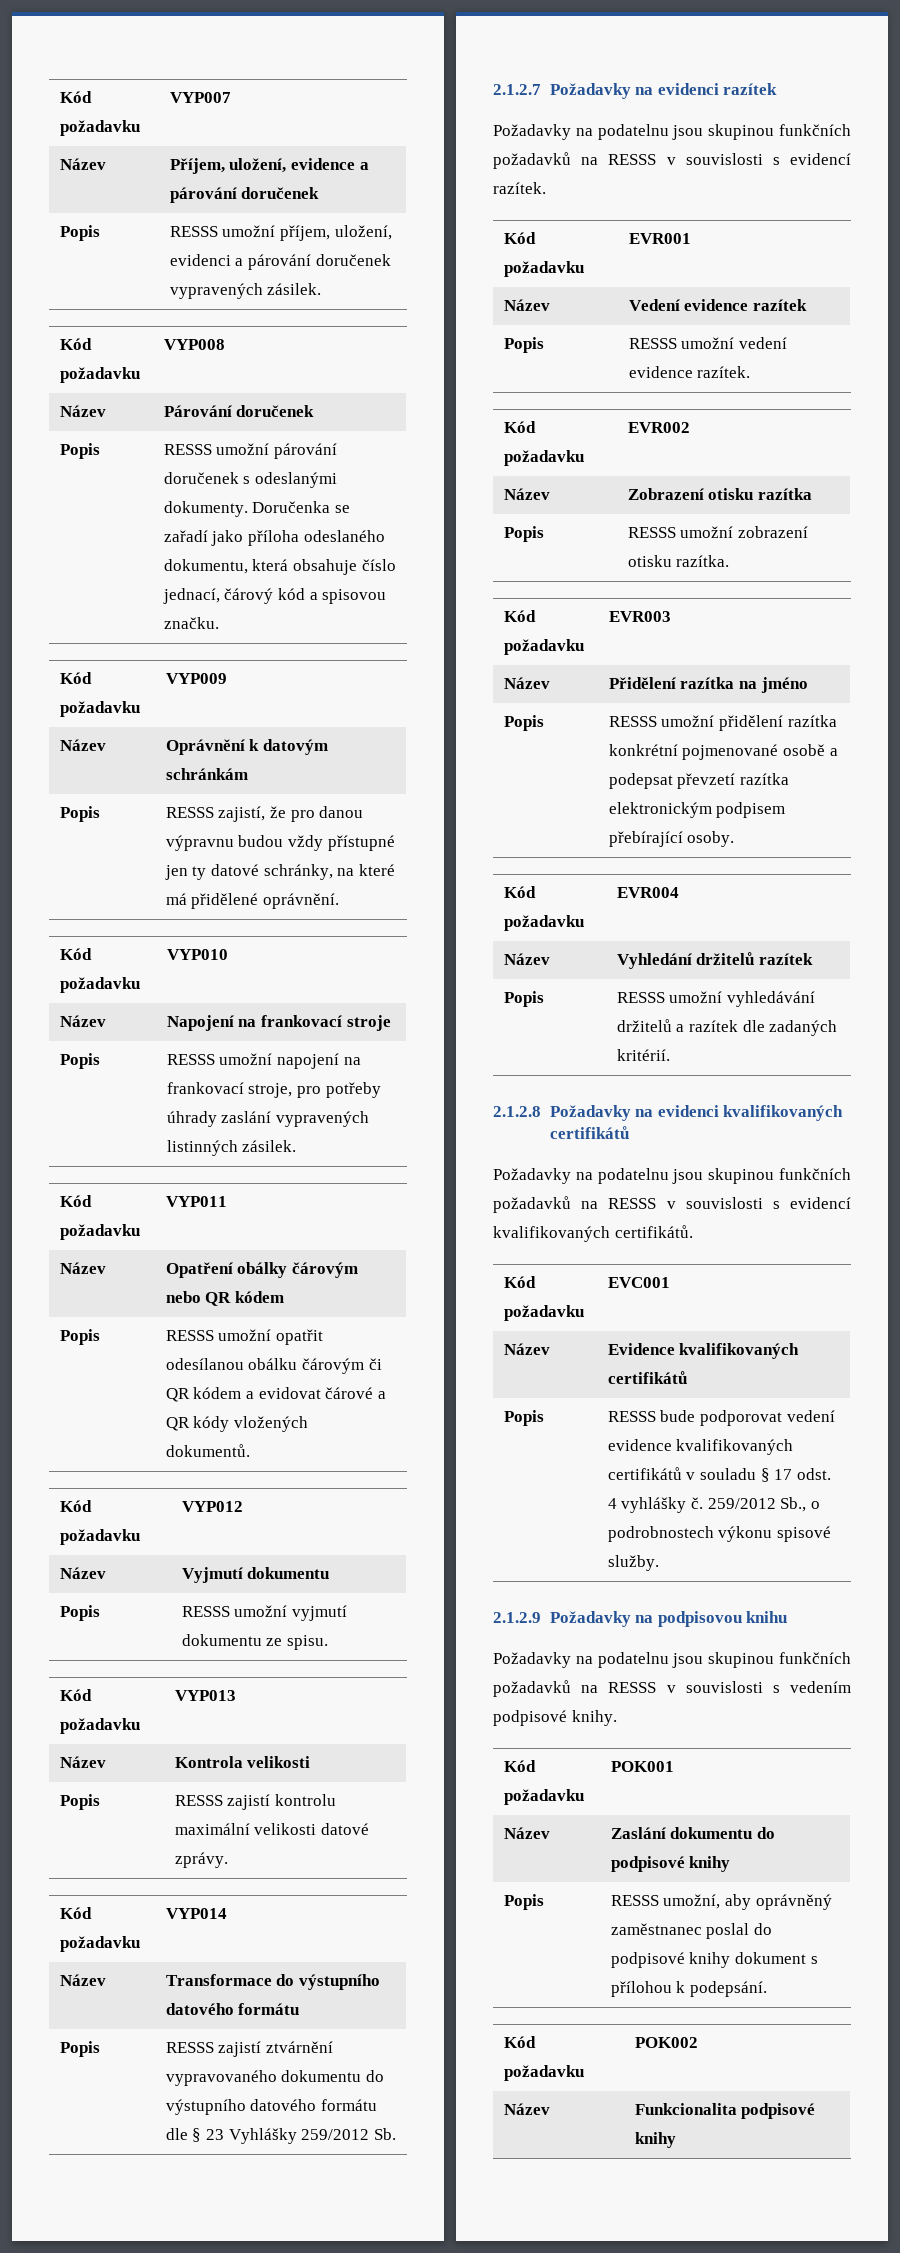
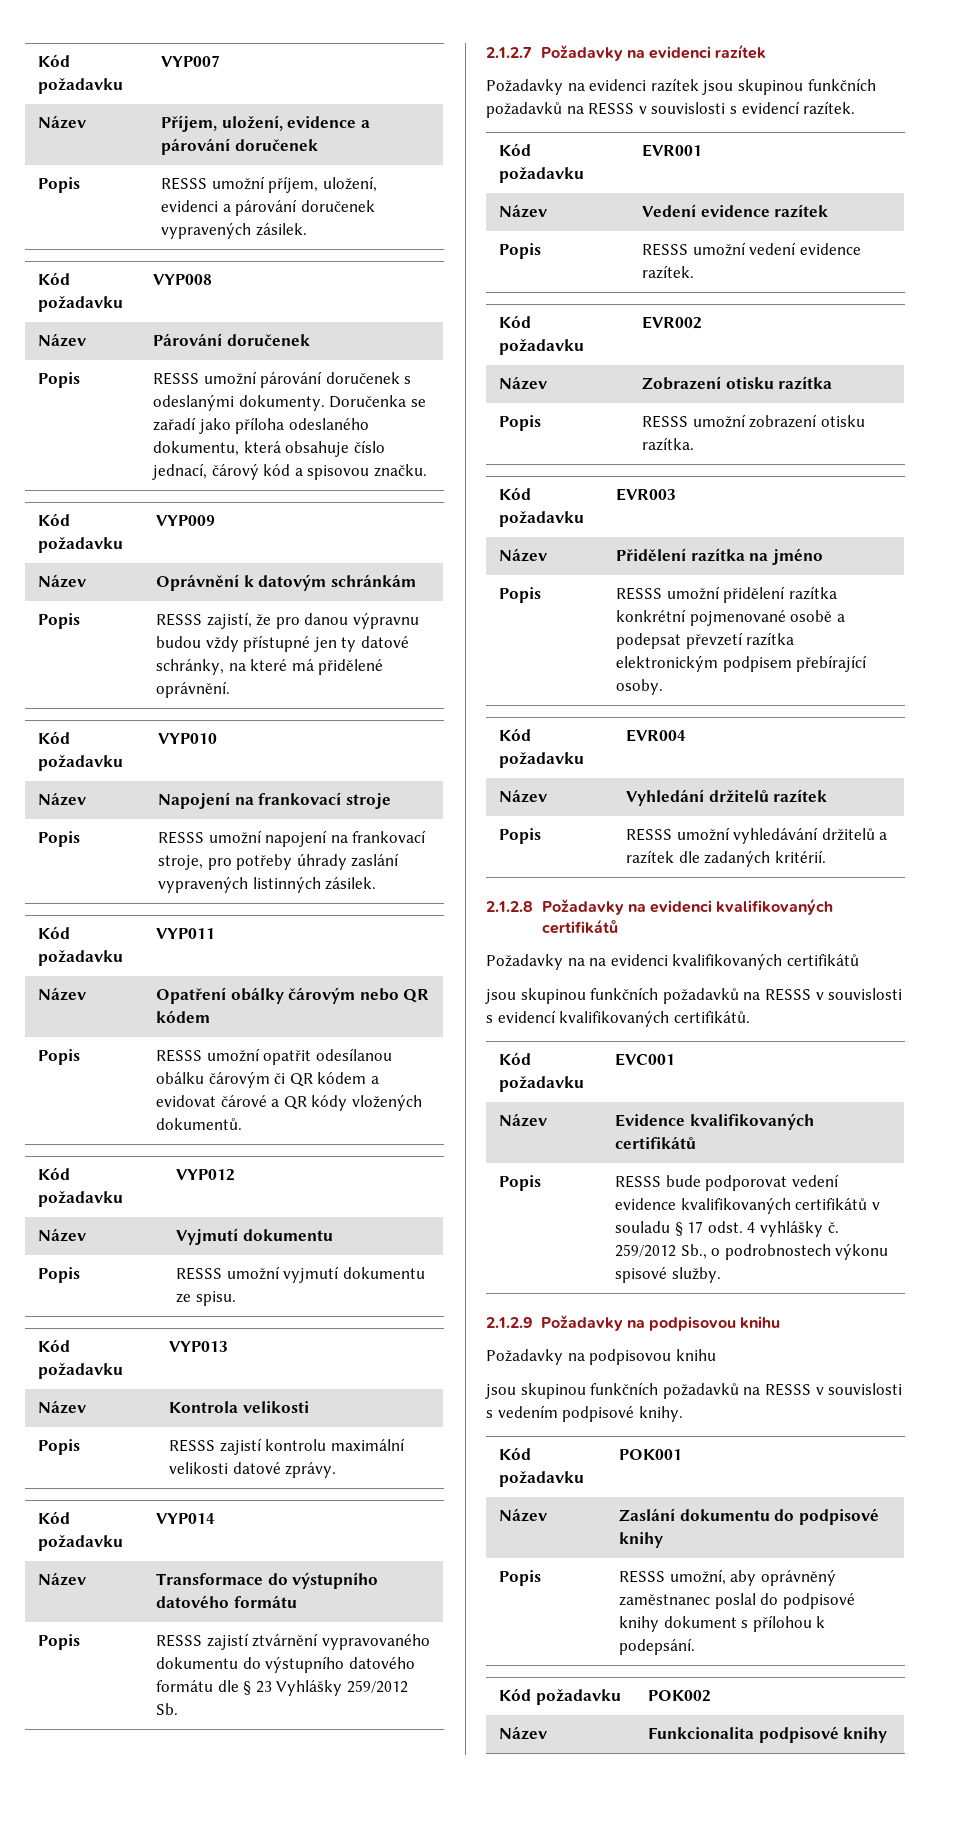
[597,124,669,140] podatelnu -> [589,78,699,92] evidenci razítek
[597,1168,669,1184] podatelnu -> [589,953,859,970] na evidenci kvalifikovaných certifikátů //
[597,1652,669,1668] podatelnu -> [589,1349,716,1365] podpisovou knihu //

